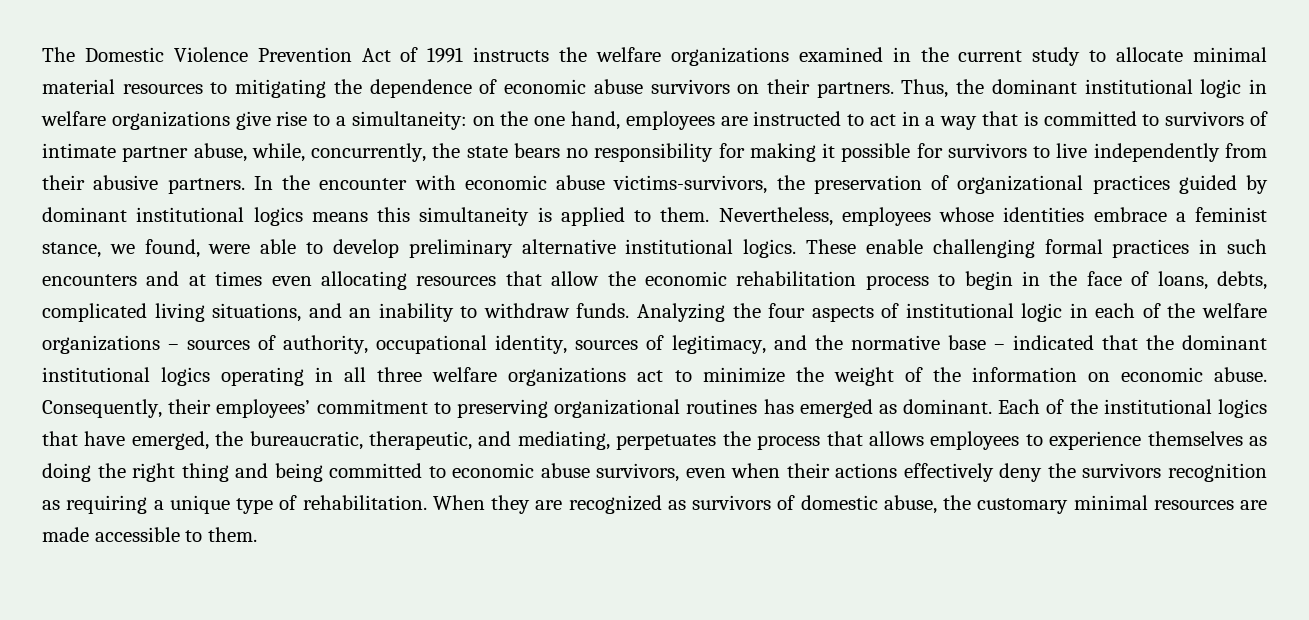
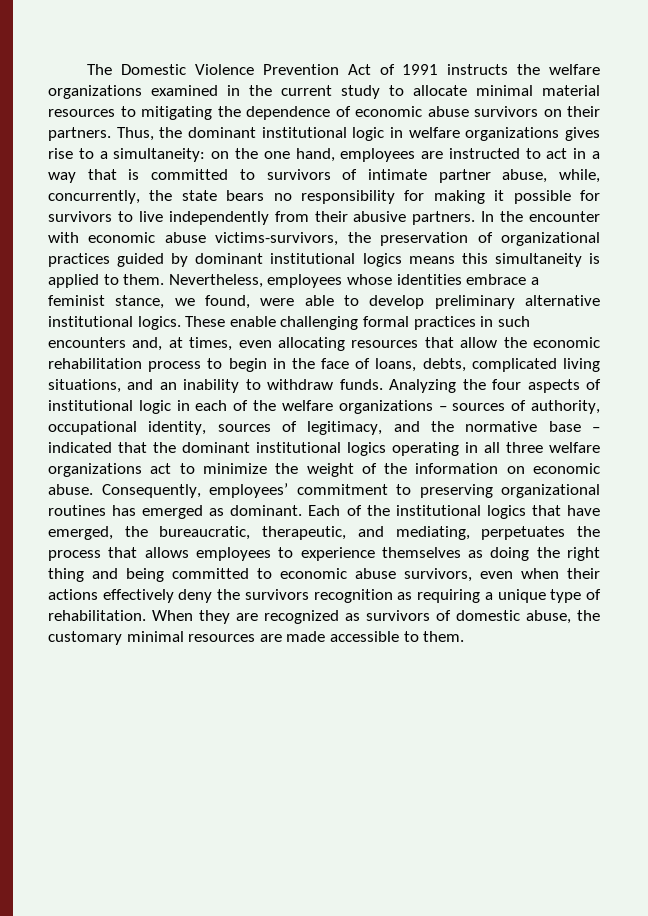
[235,111,271,130] give -> [565,127,600,141] gives
[146,271,263,286] and at times -> [132,337,233,351] and, at times,
[168,399,212,414] their -> (201, 491) none

